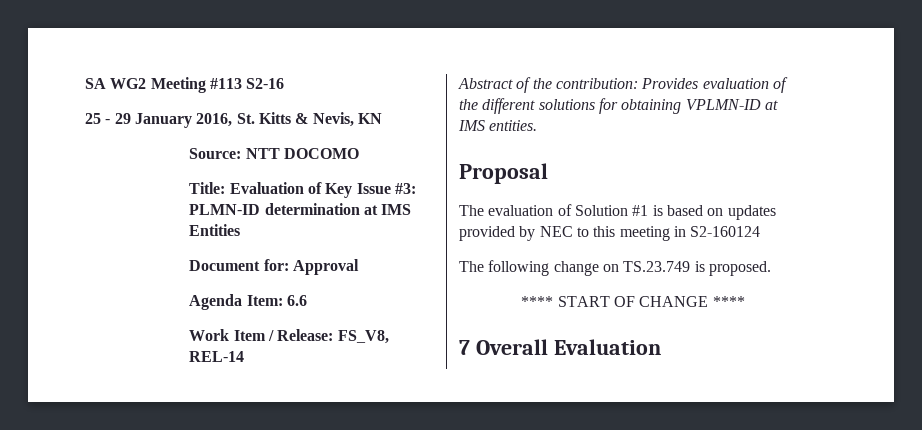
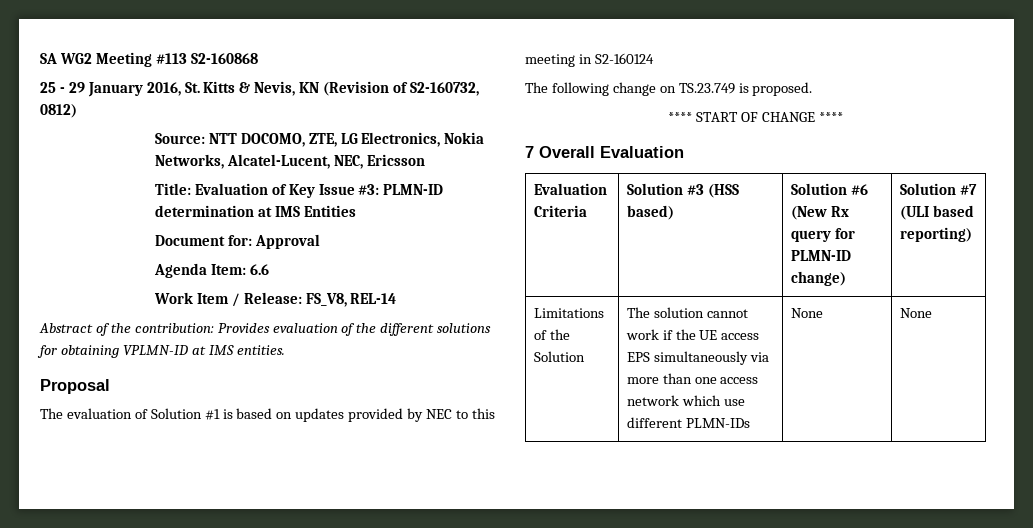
[246,78,285,89] S2-16 -> [190,53,258,64] S2-160868
[189,148,360,159] // Source: NTT DOCOMO -> [323,81,479,96] [40,104,77,118] [154,132,485,147] [154,154,425,169] (Revision of S2-160732, 0812) // Source: NTT DOCOMO, ZTE, LG Electronics, Nokia Networks, Alcatel-Lucent, NEC, Ericsson
(661, 347) none -> [533,183,607,195] [533,205,587,217] [626,183,739,198] [626,205,674,220] [790,183,868,195] [790,206,849,220] [790,228,855,242] [790,250,851,261] [790,271,846,286] [899,183,977,195] [899,205,974,220] [899,227,972,242] [533,308,604,318] [533,329,570,340] [533,351,585,362] [626,307,748,318] [625,329,760,340] [626,351,769,365] [626,373,759,384] [626,395,745,406] [626,417,750,428] [790,308,823,318] [899,308,932,318] // Evaluation Criteria | Solution #3 (HSS based) | Solution #6 (New Rx query for PLMN-ID change) | Solution #7 (ULI based reporting) // Limitations of the Solution | The solution cannot work if the UE access EPS simultaneously via more than one access network which use different PLMN-IDs | None | None

